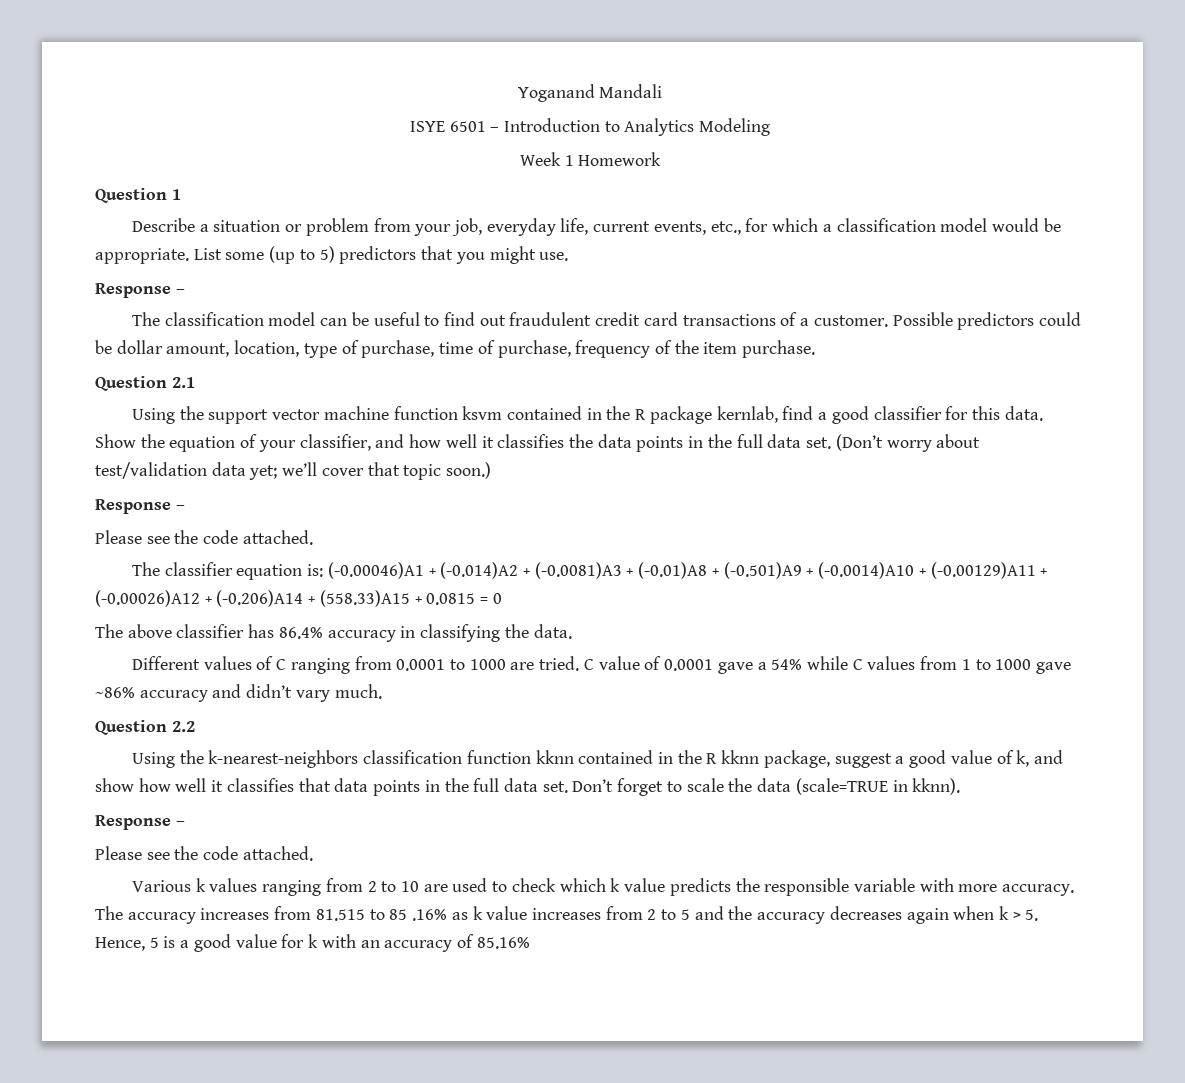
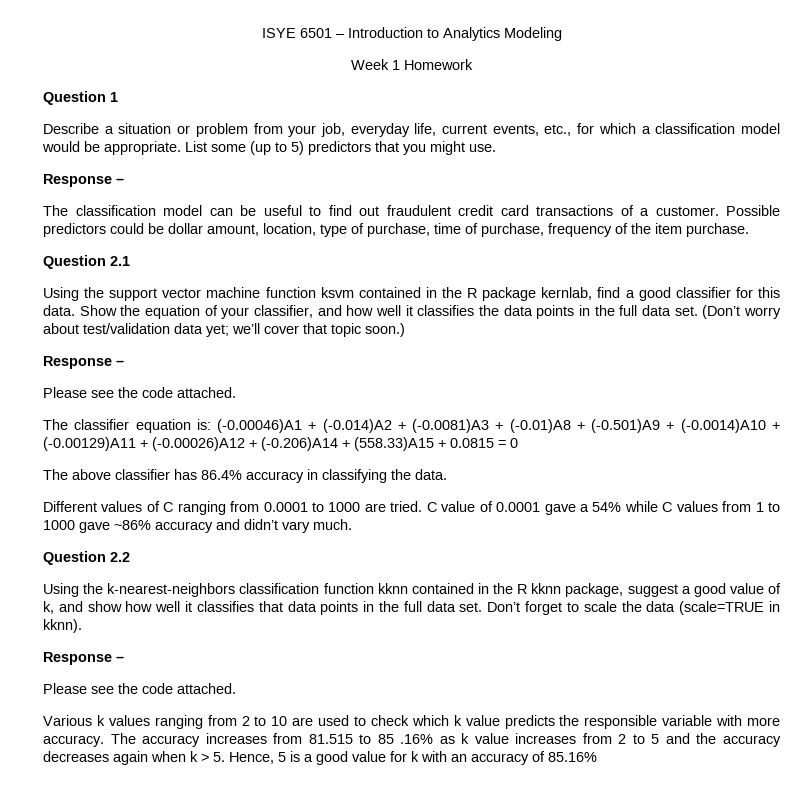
[517,84,663,102] Yoganand Mandali // -> (261, 33) none

